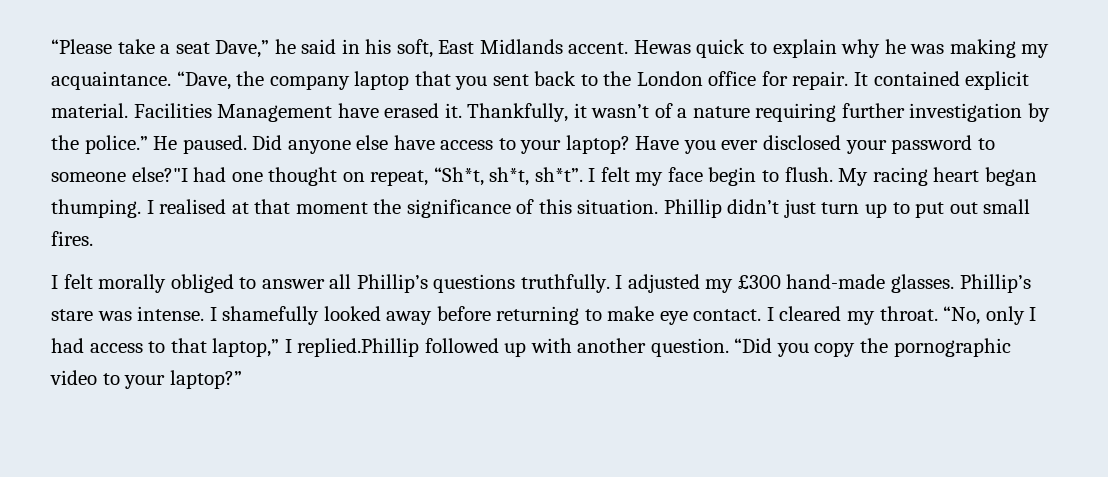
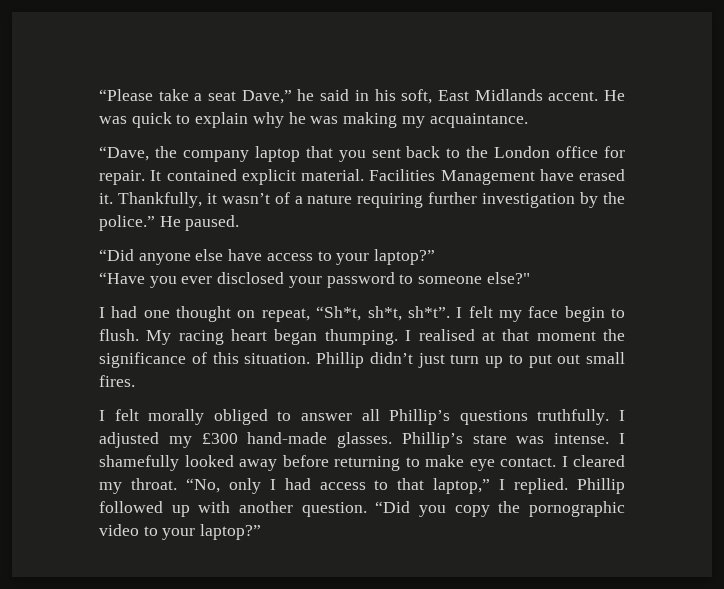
[633,40,691,54] Hewas -> [604,90,625,101] [99,116,127,124] He was
(171, 80) none -> (528, 120) //
[252,135,283,150] Did -> [99,249,134,261] // “Did
[565,135,680,154] laptop? Have -> [374,249,436,265] [99,272,145,284] laptop?” // “Have
[131,167,188,182] else?"I -> [486,272,530,284] [99,307,105,318] else?" // I
[297,338,420,357] replied.Phillip -> [514,478,625,494] replied. Phillip

